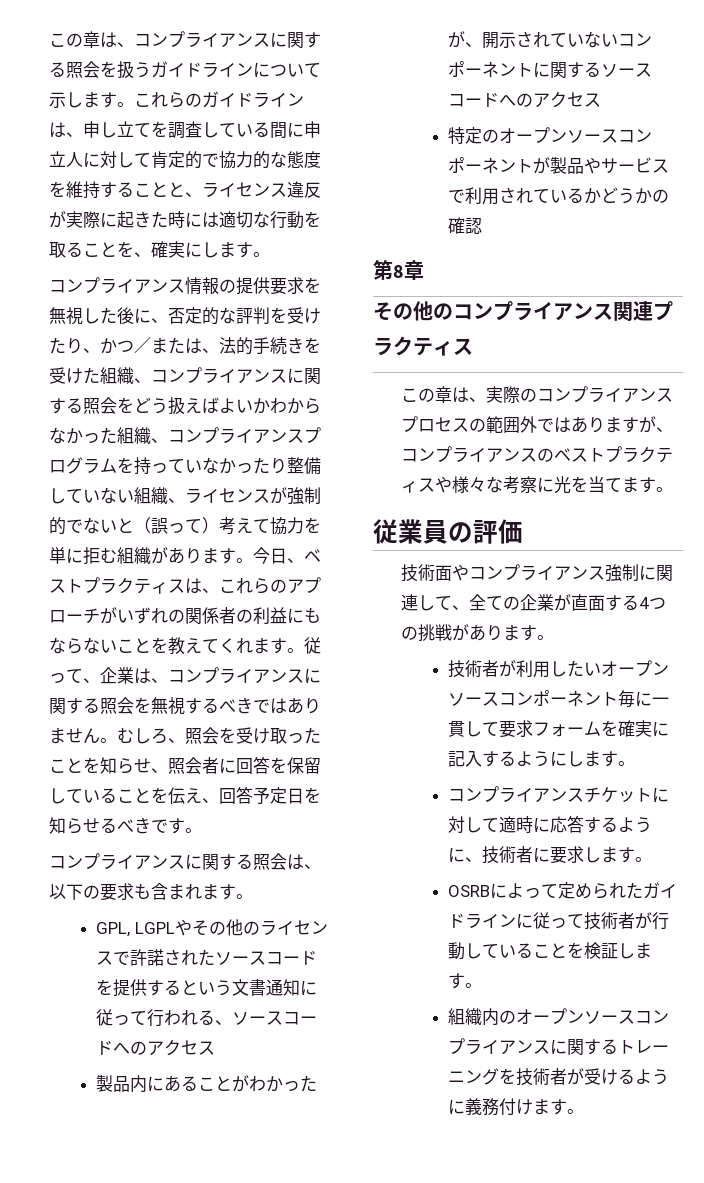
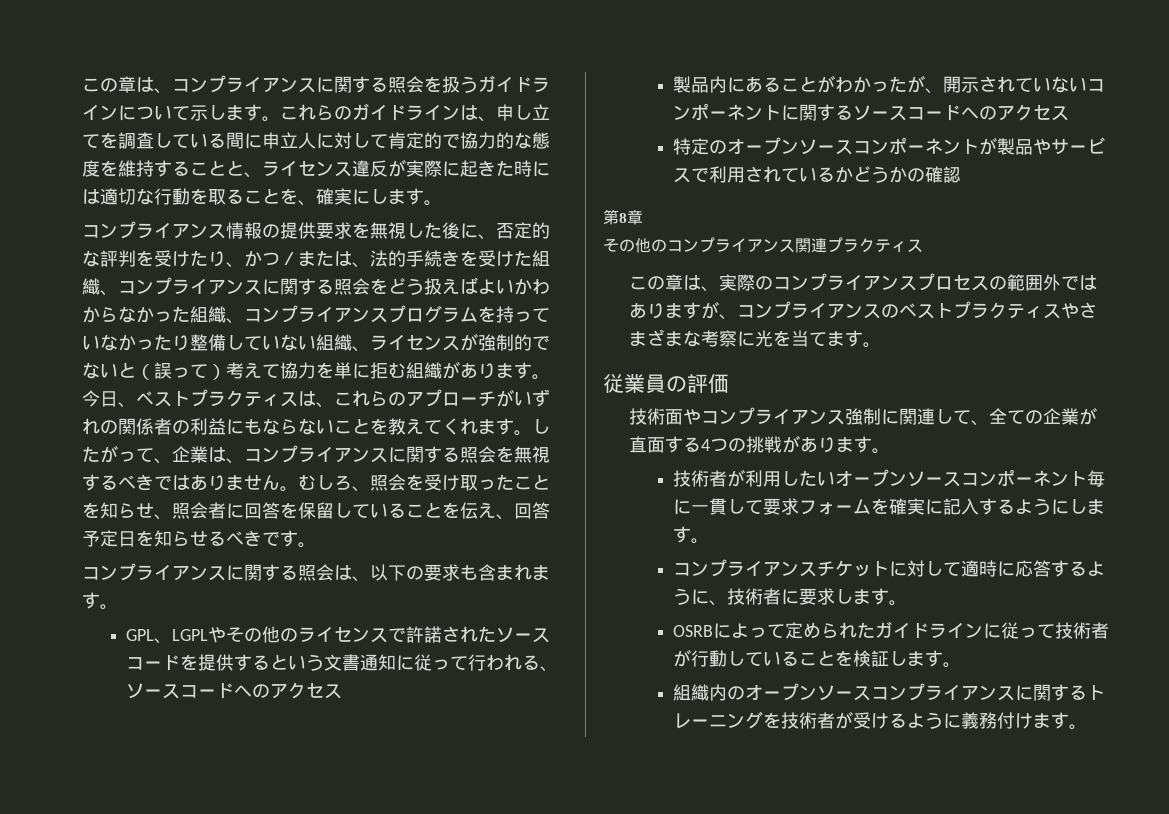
[304,637,322,654] 従 -> [531,419,550,434] [81,445,118,463] したが
[96,922,131,937] GPL, -> [126,629,173,644] GPL、
[452,476,487,493] 様々 -> [1078,302,1097,318] [628,329,683,346] さまざま

